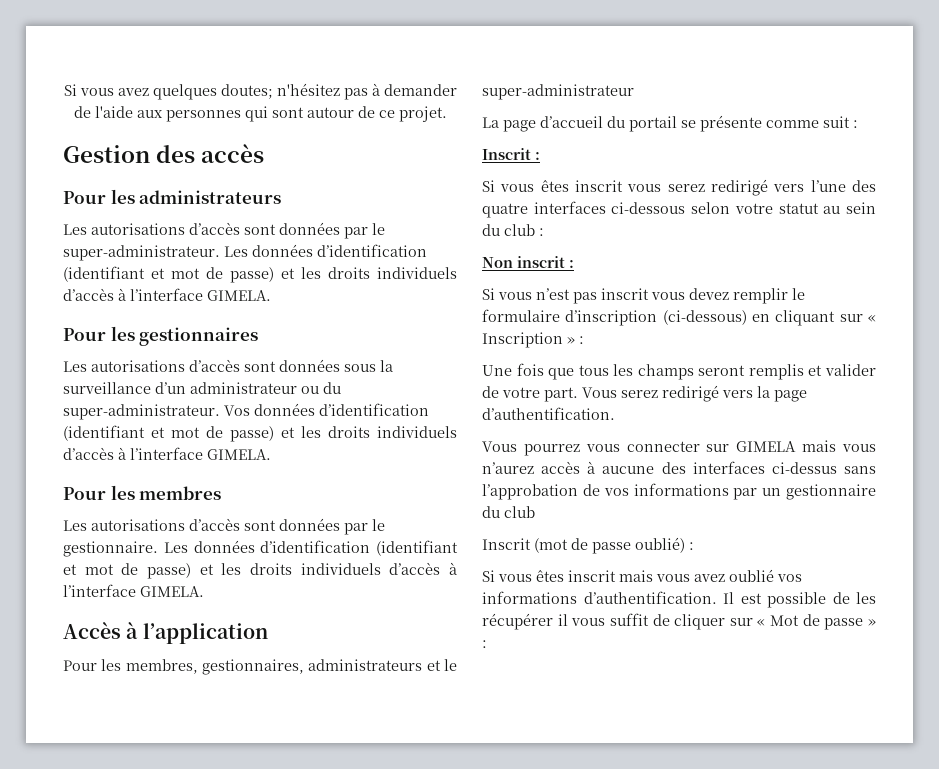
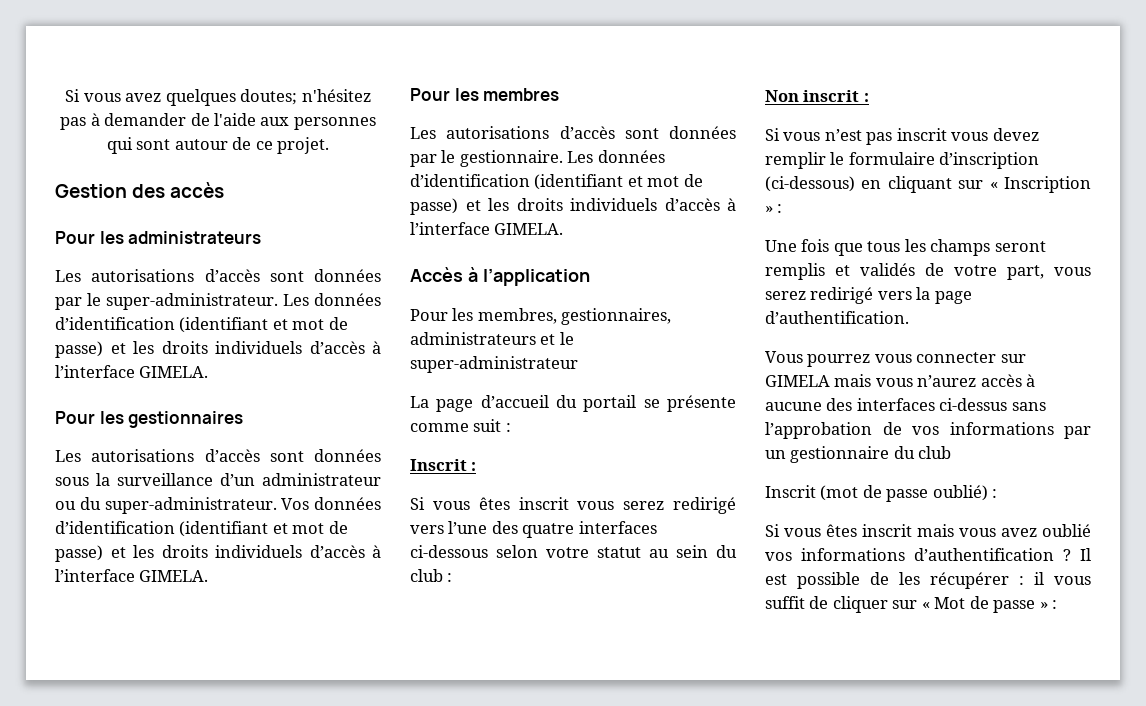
[825,364,876,376] valider -> [860,263,915,276] validés
[544,387,617,402] part. Vous -> [1007,265,1091,280] part, vous
[583,591,717,604] d’authentification. -> [914,548,1071,561] d’authentification ?
(553, 621) none -> [1019,576,1024,585] :

